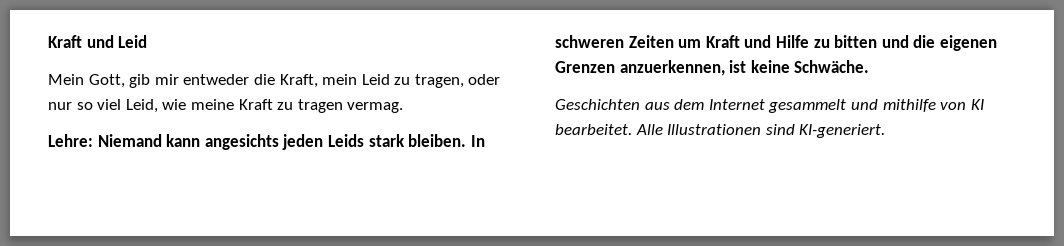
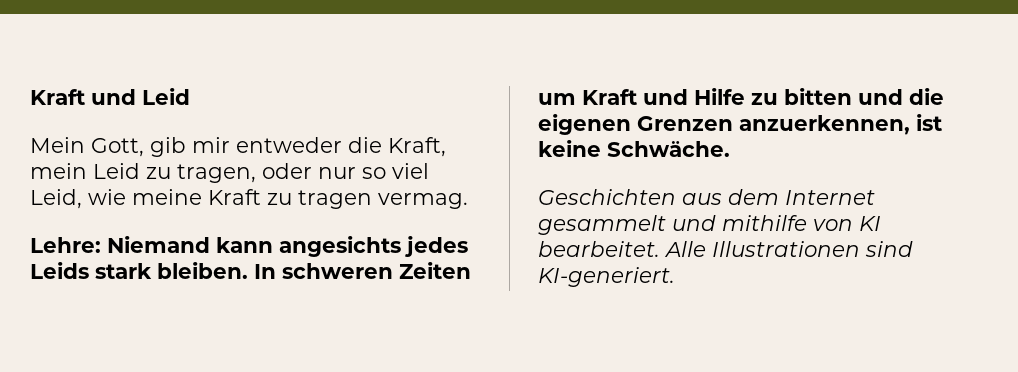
[282,134,324,150] jeden -> [405,236,468,257] jedes

